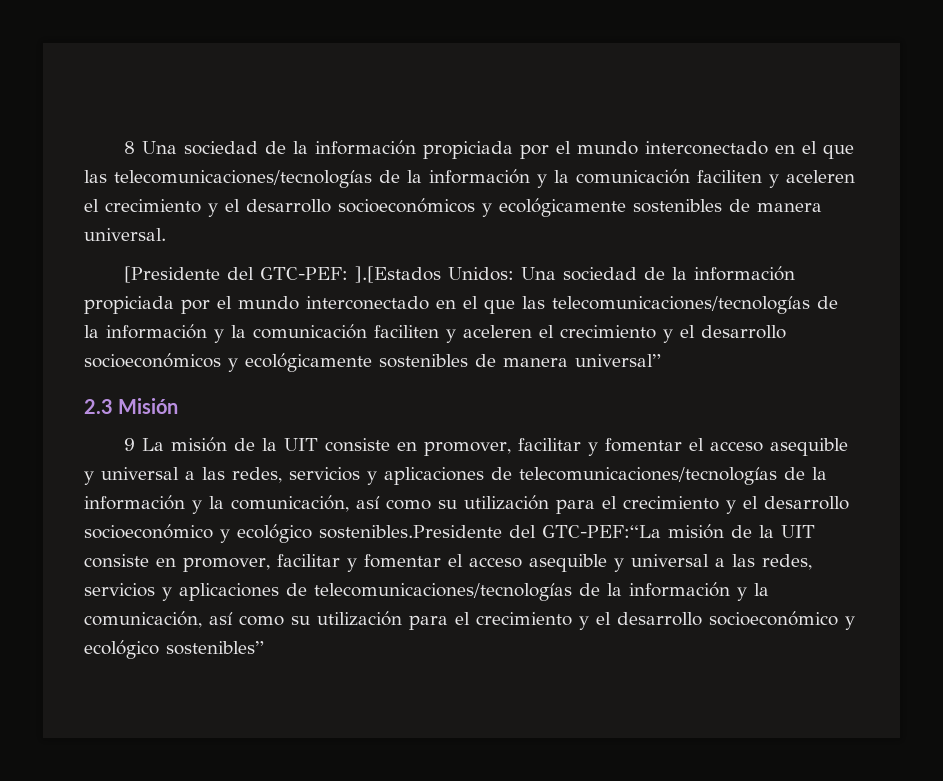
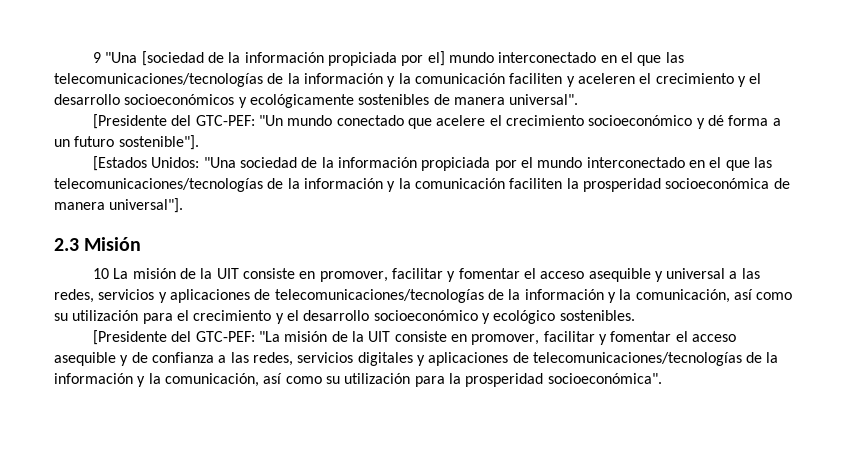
[124,140,572,159] 8 Una sociedad de la información propiciada por el -> [93,51,445,66] 9 "Una [sociedad de la información propiciada por el]
[84,228,166,241] [124,266,557,283] universal. // [Presidente del GTC-PEF: ].[Estados Unidos: Una -> [509,94,579,105] [93,114,781,129] [54,135,199,150] [93,156,236,171] universal". // [Presidente del GTC-PEF: "Un mundo conectado que acelere el crecimiento socioeconómico y dé forma a un futuro sostenible"]. // [Estados Unidos: "Una
[446,325,786,343] [84,353,661,372] y aceleren el crecimiento y el desarrollo socioeconómicos y ecológicamente sostenibles de manera universal” -> [566,178,790,192] [54,198,184,213] la prosperidad socioeconómica de manera universal"].
[124,438,136,451] 9 -> [93,268,110,279] 10
[319,525,661,539] sostenibles.Presidente del GTC-PEF:“La -> [559,310,635,321] [93,330,280,345] sostenibles. // [Presidente del GTC-PEF: "La
[630,554,812,570] [84,583,155,597] universal a las redes, servicios -> [131,352,413,366] de confianza a las redes, servicios digitales
[455,611,855,630] [84,640,264,659] el crecimiento y el desarrollo socioeconómico y ecológico sostenibles” -> [448,373,662,387] la prosperidad socioeconómica".

